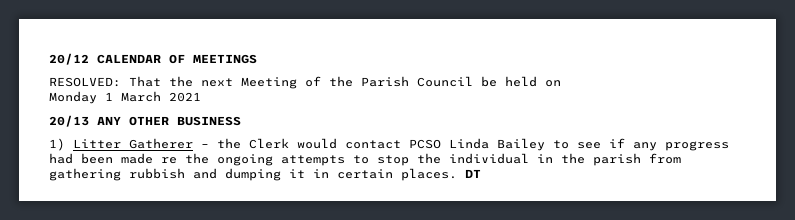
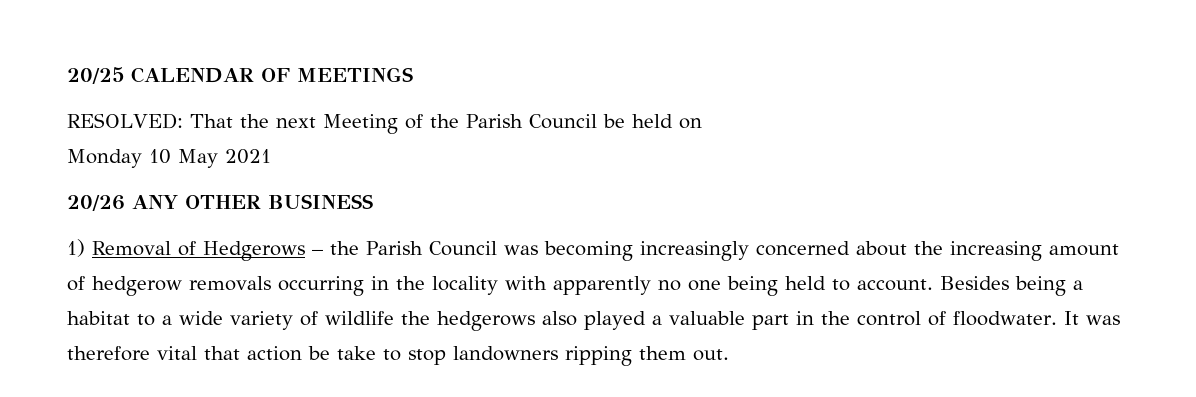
[49,53,89,65] 20/12 -> [67,67,124,84] 20/25
[105,91,161,102] 1 March -> [149,149,218,168] 10 May
[49,115,89,127] 20/13 -> [67,195,125,211] 20/26
[73,138,729,151] [49,153,681,166] [49,168,481,181] Litter Gatherer – the Clerk would contact PCSO Linda Bailey to see if any progress had been made re the ongoing attempts to stop the individual in the parish from gathering rubbish and dumping it in certain places. DT -> [92,241,1119,261] [67,276,1083,296] [67,311,1120,331] [67,346,729,366] Removal of Hedgerows – the Parish Council was becoming increasingly concerned about the increasing amount of hedgerow removals occurring in the locality with apparently no one being held to account. Besides being a habitat to a wide variety of wildlife the hedgerows also played a valuable part in the control of floodwater. It was therefore vital that action be take to stop landowners ripping them out.

